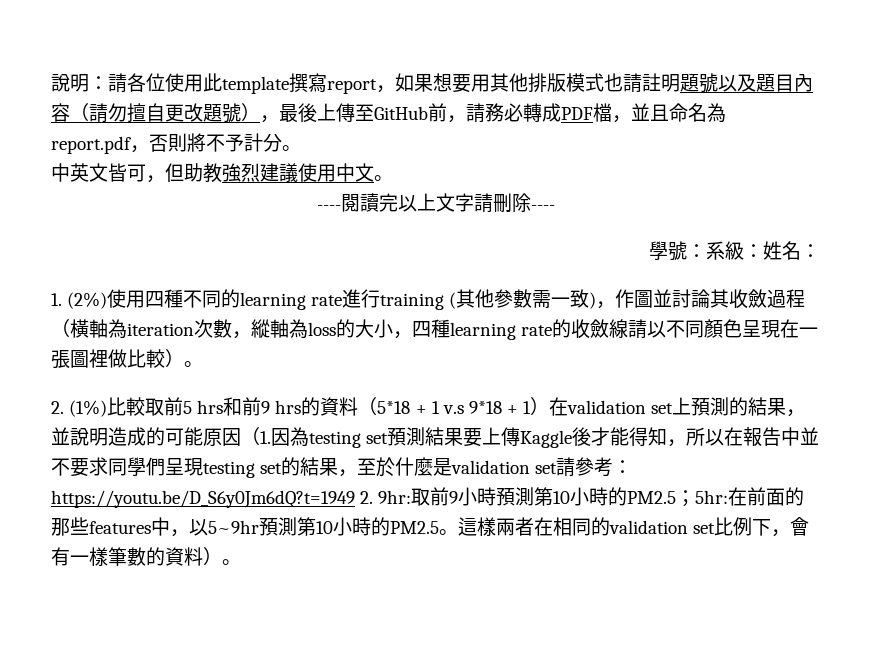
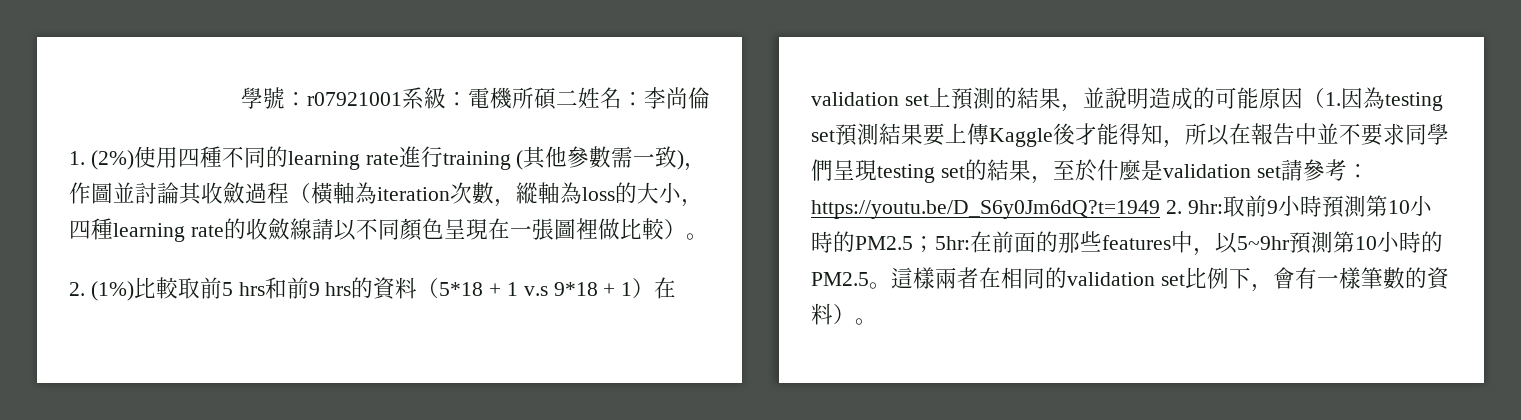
[51,73,813,94] [51,103,726,123] [51,133,301,154] [51,163,393,183] [316,193,555,213] [649,241,763,261] 說明：請各位使用此template撰寫report，如果想要用其他排版模式也請註明題號以及題目內容（請勿擅自更改題號），最後上傳至GitHub前，請務必轉成PDF檔，並且命名為report.pdf，否則將不予計分。 // 中英文皆可，但助教強烈建議使用中文。 // ----閱讀完以上文字請刪除---- // 學號：系級： -> [241,87,578,110] 學號：r07921001系級：電機所碩二
(820, 251) none -> [644,87,710,109] 李尚倫

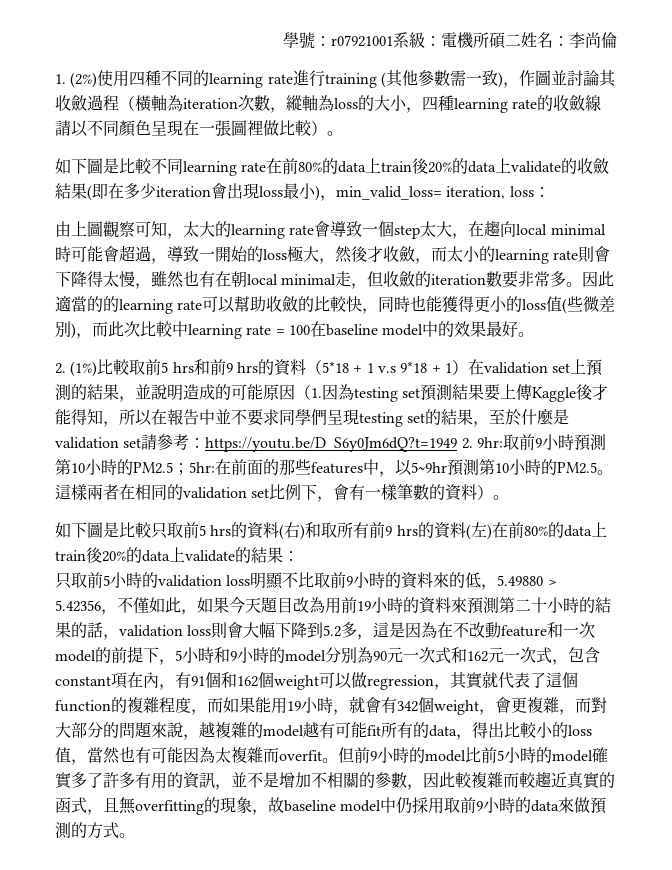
(708, 236) none -> [55,158,610,176] [55,183,550,201] [55,221,606,239] [55,245,611,264] [55,270,615,289] [55,295,616,314] [55,321,535,339] // 如下圖是比較不同learning rate在前80%的data上train後20%的data上validate的收斂結果(即在多少iteration會出現loss最小)，min_valid_loss= iteration, loss： // 由上圖觀察可知，太大的learning rate會導致一個step太大，在趨向local minimal時可能會超過，導致一開始的loss極大，然後才收斂，而太小的learning rate則會下降得太慢，雖然也有在朝local minimal走，但收斂的iteration數要非常多。因此適當的的learning rate可以幫助收斂的比較快，同時也能獲得更小的loss值(些微差別)，而此次比較中learning rate = 100在baseline model中的效果最好。
(877, 321) none -> [55,522,607,540] [55,547,299,563] [55,572,557,590] [55,596,611,615] [55,622,596,640] [55,646,600,665] [55,672,578,690] [55,697,607,715] [55,722,592,740] [55,746,608,765] [55,771,615,790] [55,797,607,815] [55,822,135,839] // 如下圖是比較只取前5 hrs的資料(右)和取所有前9 hrs的資料(左)在前80%的data上train後20%的data上validate的結果： // 只取前5小時的validation loss明顯不比取前9小時的資料來的低，5.49880 > 5.42356，不僅如此，如果今天題目改為用前19小時的資料來預測第二十小時的結果的話，validation loss則會大幅下降到5.2多，這是因為在不改動feature和一次model的前提下，5小時和9小時的model分別為90元一次式和162元一次式，包含constant項在內，有91個和162個weight可以做regression，其實就代表了這個function的複雜程度，而如果能用19小時，就會有342個weight，會更複雜，而對大部分的問題來說，越複雜的model越有可能fit所有的data，得出比較小的loss值，當然也有可能因為太複雜而overfit。但前9小時的model比前5小時的model確實多了許多有用的資訊，並不是增加不相關的參數，因此較複雜而較趨近真實的函式，且無overfitting的現象，故baseline model中仍採用取前9小時的data來做預測的方式。

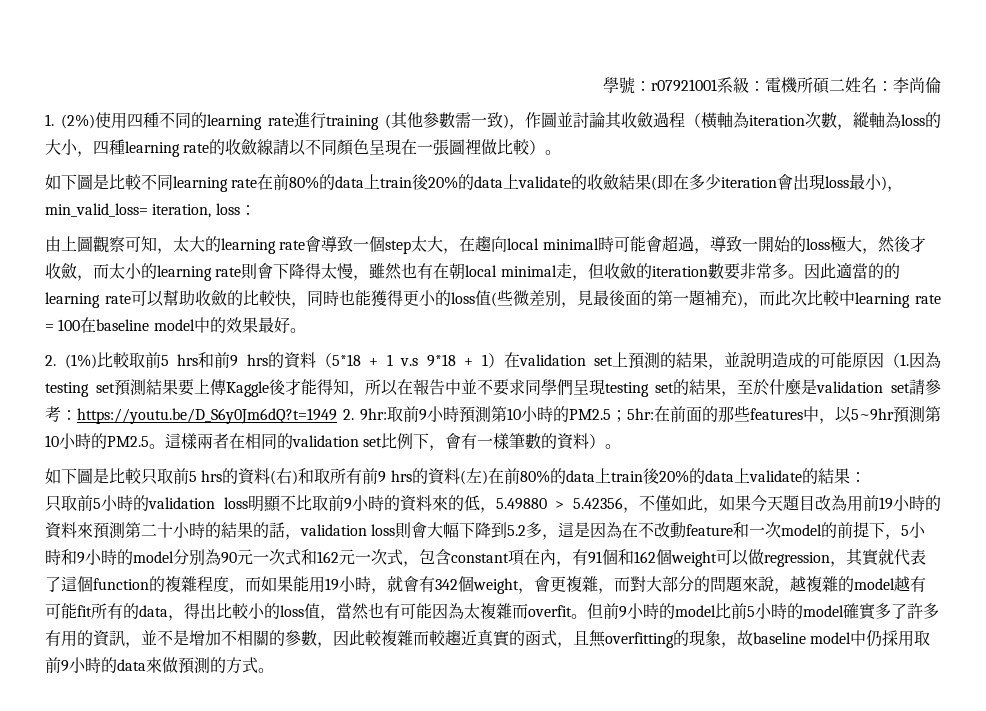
(71, 329) none -> [561,290,737,308] ，見最後面的第一題補充

